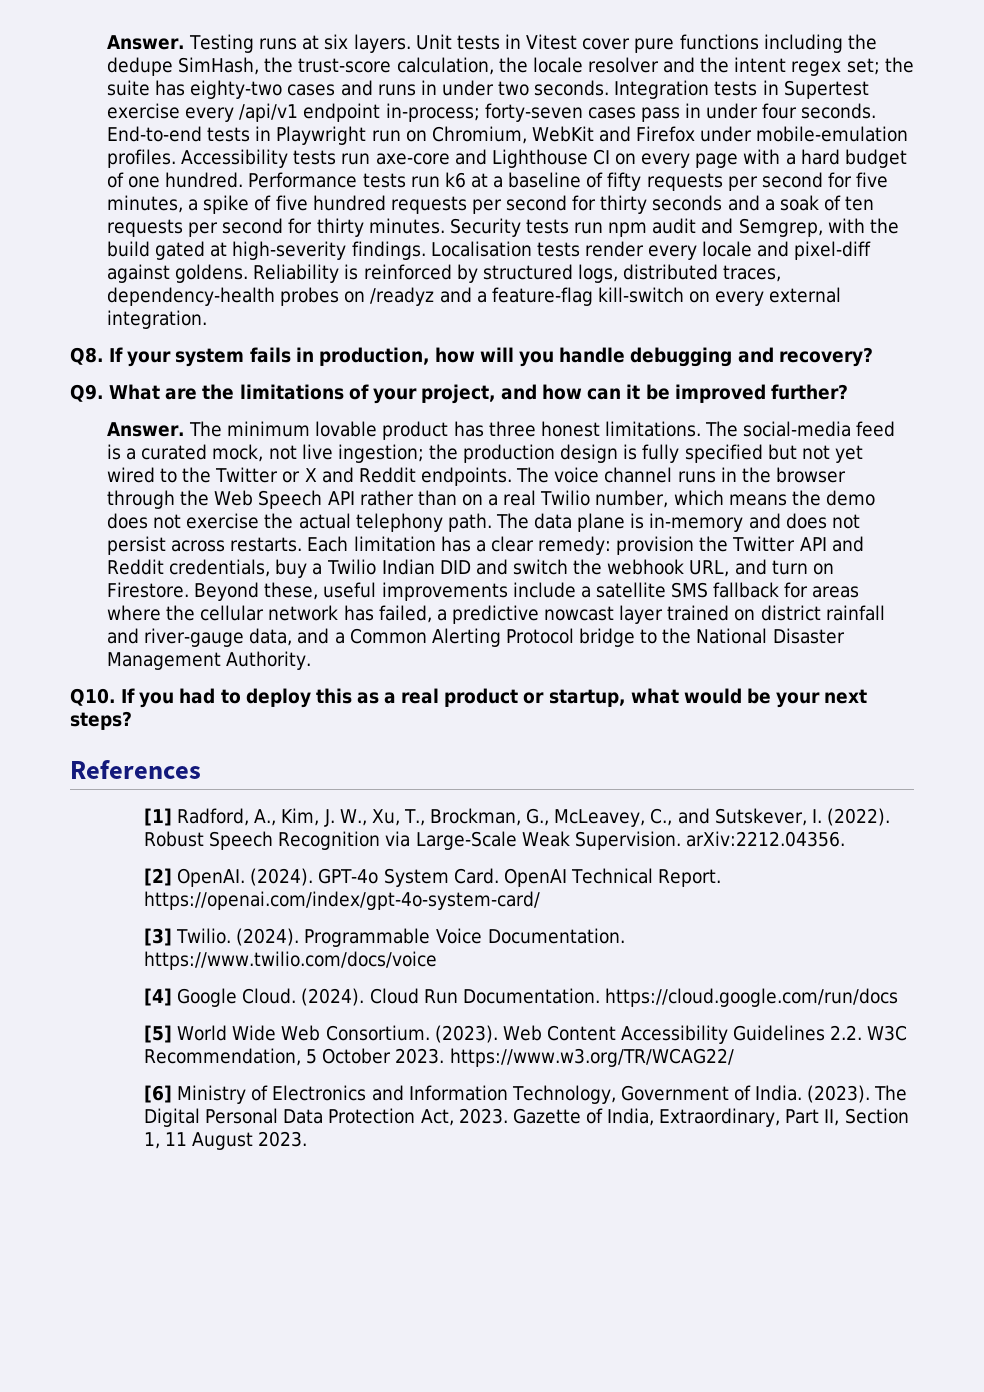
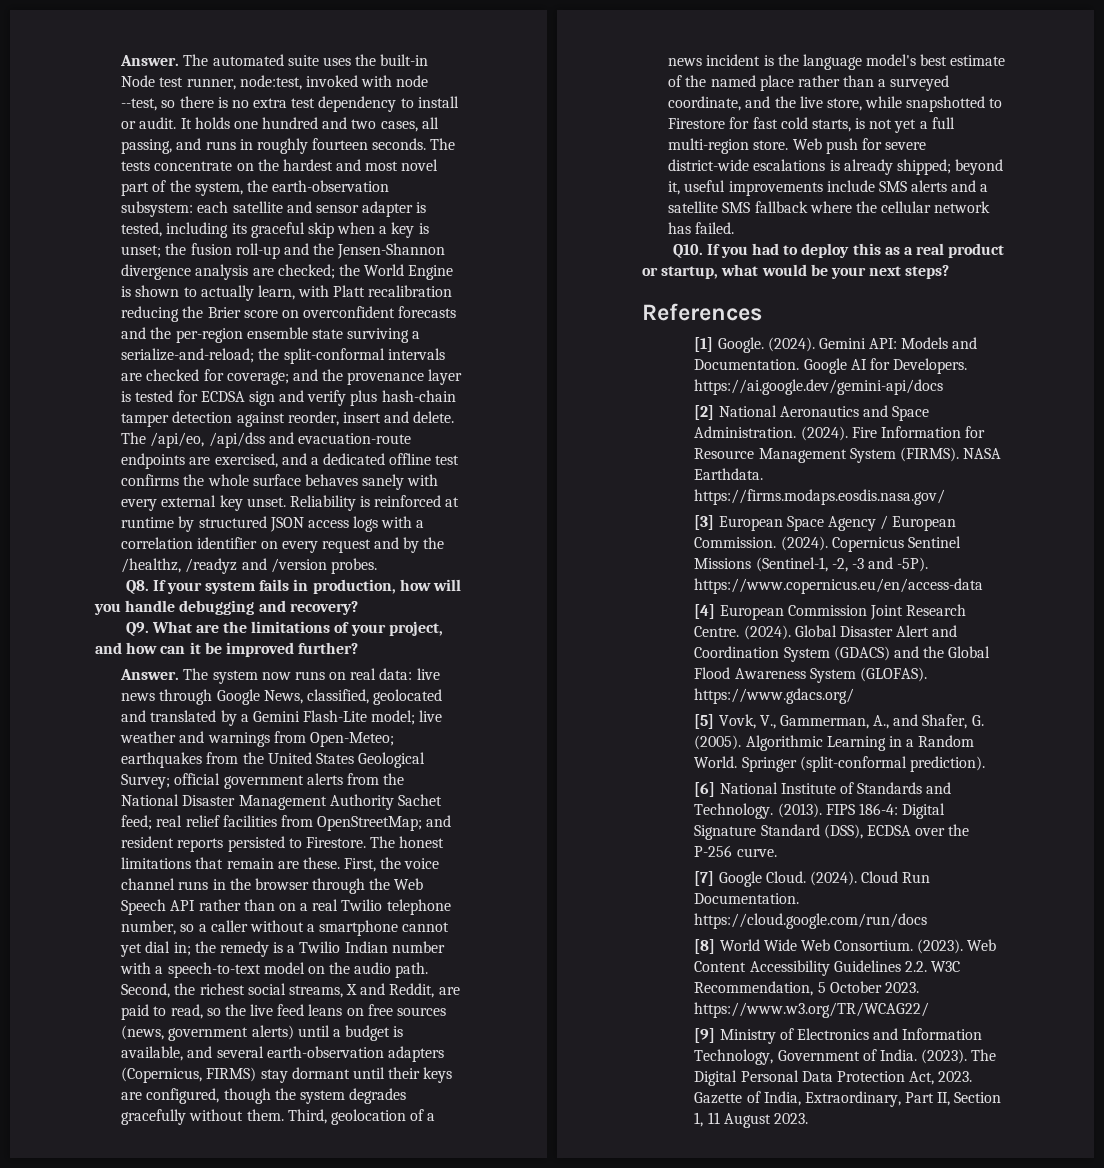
[107,34,877,53] [107,57,914,76] [107,80,869,99] [107,103,877,122] [107,126,909,145] [107,149,907,168] [107,172,889,191] [107,195,875,214] [107,218,899,237] [107,241,872,260] [107,264,782,283] [107,287,842,306] [107,310,208,329] Answer. Testing runs at six layers. Unit tests in Vitest cover pure functions including the dedupe SimHash, the trust-score calculation, the locale resolver and the intent regex set; the suite has eighty-two cases and runs in under two seconds. Integration tests in Supertest exercise every /api/v1 endpoint in-process; forty-seven cases pass in under four seconds. End-to-end tests in Playwright run on Chromium, WebKit and Firefox under mobile-emulation profiles. Accessibility tests run axe-core and Lighthouse CI on every page with a hard budget of one hundred. Performance tests run k6 at a baseline of fifty requests per second for five minutes, a spike of five hundred requests per second for thirty seconds and a soak of ten requests per second for thirty minutes. Security tests run npm audit and Semgrep, with the build gated at high-severity findings. Localisation tests render every locale and pixel-diff against goldens. Reliability is reinforced by structured logs, distributed traces, dependency-health probes on /readyz and a feature-flag kill-switch on every external integration. -> [120,54,429,66] [121,75,429,90] [121,96,459,112] [121,117,439,132] [121,138,456,154] [121,159,439,171] [121,180,390,196] [121,201,427,217] [121,222,429,238] [121,243,446,259] [121,264,454,280] [121,285,453,301] [121,306,457,322] [121,327,421,343] [121,348,445,364] [121,369,463,385] [121,390,456,406] [121,411,455,427] [121,432,411,448] [121,453,460,469] [121,474,439,490] [121,495,460,511] [121,516,425,532] [121,537,445,553] [121,558,377,574] Answer. The automated suite uses the built-in Node test runner, node:test, invoked with node --test, so there is no extra test dependency to install or audit. It holds one hundred and two cases, all passing, and runs in roughly fourteen seconds. The tests concentrate on the hardest and most novel part of the system, the earth-observation subsystem: each satellite and sensor adapter is tested, including its graceful skip when a key is unset; the fusion roll-up and the Jensen-Shannon divergence analysis are checked; the World Engine is shown to actually learn, with Platt recalibration reducing the Brier score on overconfident forecasts and the per-region ensemble state surviving a serialize-and-reload; the split-conformal intervals are checked for coverage; and the provenance layer is tested for ECDSA sign and verify plus hash-chain tamper detection against reorder, insert and delete. The /api/eo, /api/dss and evacuation-route endpoints are exercised, and a dedicated offline test confirms the whole surface behaves sanely with every external key unset. Reliability is reinforced at runtime by structured JSON access logs with a correlation identifier on every request and by the /healthz, /readyz and /version probes.
[227,421,896,440] [107,444,863,463] [107,467,550,486] minimum lovable product has three honest limitations. The social-media feed is a curated mock, not live ingestion; the production design is fully specified but not yet wired to the Twitter or X and Reddit endpoints. The -> [212,668,440,684] [121,689,443,705] [121,710,443,726] [120,731,394,747] [121,752,426,768] [121,773,405,789] [121,794,442,810] [121,815,452,831] [121,836,445,852] [121,857,402,872] system now runs on real data: live news through Google News, classified, geolocated and translated by a Gemini Flash-Lite model; live weather and warnings from Open-Meteo; earthquakes from the United States Geological Survey; official government alerts from the National Disaster Management Authority Sachet feed; real relief facilities from OpenStreetMap; and resident reports persisted to Firestore. The honest limitations that remain are these. First, the
[595,490,875,508] [107,513,860,532] [107,536,864,555] [107,559,834,578] [107,582,576,601] number, which means the demo does not exercise the actual telephony path. The data plane is in-memory and does not persist across restarts. Each limitation has a clear remedy: provision the Twitter API and Reddit credentials, buy a Twilio Indian DID and switch the webhook URL, and turn on Firestore. Beyond these, useful improvements include -> [386,899,451,915] [121,920,450,936] [120,941,445,957] [120,962,429,978] [121,983,460,998] [121,1004,447,1020] [121,1025,404,1041] [121,1046,444,1062] [121,1067,453,1083] [121,1088,407,1104] [121,1109,436,1125] [668,54,1006,70] [668,75,950,91] [668,96,1003,112] [668,117,955,133] [668,138,927,154] [668,159,1004,175] [668,180,977,196] telephone number, so a caller without a smartphone cannot yet dial in; the remedy is a Twilio Indian number with a speech-to-text model on the audio path. Second, the richest social streams, X and Reddit, are paid to read, so the live feed leans on free sources (news, government alerts) until a budget is available, and several earth-observation adapters (Copernicus, FIRMS) stay dormant until their keys are configured, though the system degrades gracefully without them. Third, geolocation of a news incident is the language model's best estimate of the named place rather than a surveyed coordinate, and the live store, while snapshotted to Firestore for fast cold starts, is not yet a full multi-region store. Web push for severe district-wide escalations is already shipped; beyond it, useful improvements include SMS alerts and
[784,582,860,598] for areas -> (808, 207) none
[378,605,885,624] [107,628,845,647] [107,651,312,670] failed, a predictive nowcast layer trained on district rainfall and river-gauge data, and a Common Alerting Protocol bridge to the National Disaster Management Authority. -> [695,222,735,234] failed.
[177,808,890,827] [144,831,845,850] [144,868,721,887] [144,891,541,910] [144,928,625,947] [144,951,438,970] [144,988,173,1006] Radford, A., Kim, J. W., Xu, T., Brockman, G., McLeavey, C., and Sutskever, I. (2022). Robust Speech Recognition via Large-Scale Weak Supervision. arXiv:2212.04356. // [2] OpenAI. (2024). GPT-4o System Card. OpenAI Technical Report. https://openai.com/index/gpt-4o-system-card/ // [3] Twilio. (2024). Programmable Voice Documentation. https://www.twilio.com/docs/voice // [4] -> [717,337,978,353] [694,358,968,374] [694,379,944,395] [694,405,930,421] [694,426,986,441] [694,447,1002,463] [694,468,764,480] [694,489,946,505] [694,515,957,531] [694,536,961,552] [694,557,929,572] [694,578,984,594] [694,604,967,620] [694,625,958,640] [694,646,991,662] [694,667,927,683] [694,688,855,704] [694,714,984,729] [694,735,975,751] [694,756,985,772] [694,782,952,797] [694,803,946,819] [694,824,970,840] [694,845,777,857] [694,871,715,886] Google. (2024). Gemini API: Models and Documentation. Google AI for Developers. https://ai.google.dev/gemini-api/docs // [2] National Aeronautics and Space Administration. (2024). Fire Information for Resource Management System (FIRMS). NASA Earthdata. https://firms.modaps.eosdis.nasa.gov/ // [3] European Space Agency / European Commission. (2024). Copernicus Sentinel Missions (Sentinel-1, -2, -3 and -5P). https://www.copernicus.eu/en/access-data // [4] European Commission Joint Research Centre. (2024). Global Disaster Alert and Coordination System (GDACS) and the Global Flood Awareness System (GLOFAS). https://www.gdacs.org/ // [5] Vovk, V., Gammerman, A., and Shafer, G. (2005). Algorithmic Learning in a Random World. Springer (split-conformal prediction). // [6] National Institute of Standards and Technology. (2013). FIPS 186-4: Digital Signature Standard (DSS), ECDSA over the P-256 curve. // [7]
[144,1025,173,1043] [5] -> [694,939,716,954] [8]
[144,1085,173,1103] [6] -> [694,1028,716,1043] [9]

